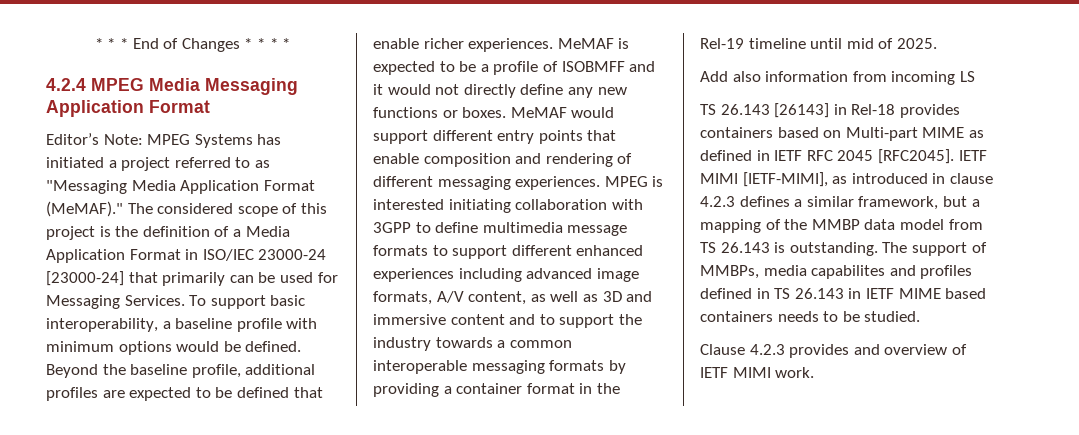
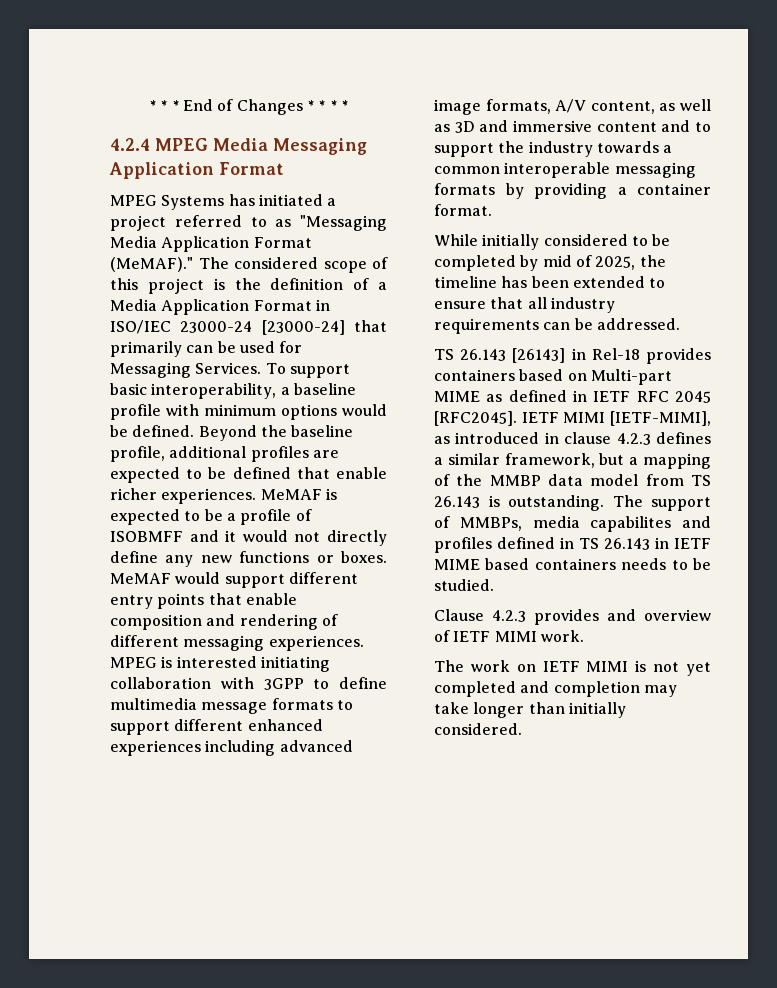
[46,133,143,145] Editor’s Note: -> (284, 168) none
[526,383,620,394] [700,38,937,49] [700,71,975,85] format in the Rel-19 timeline until mid of 2025. // Add also information from incoming LS -> [434,204,492,216] [434,234,671,250] [434,255,666,271] [434,276,666,288] [434,297,615,313] [434,318,680,334] format. // While initially considered to be completed by mid of 2025, the timeline has been extended to ensure that all industry requirements can be addressed.
(815, 372) none -> [434,660,711,676] [434,681,677,697] [434,702,626,718] [434,723,522,735] // The work on IETF MIMI is not yet completed and completion may take longer than initially considered.

